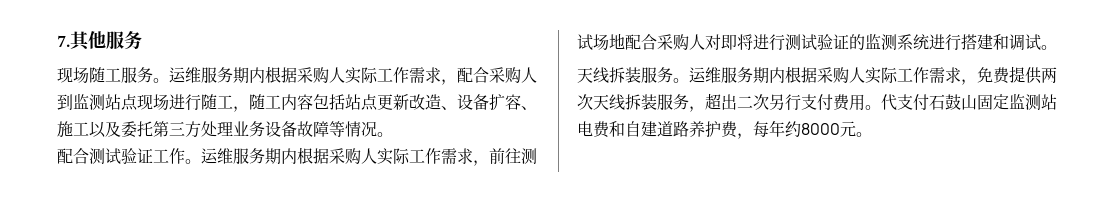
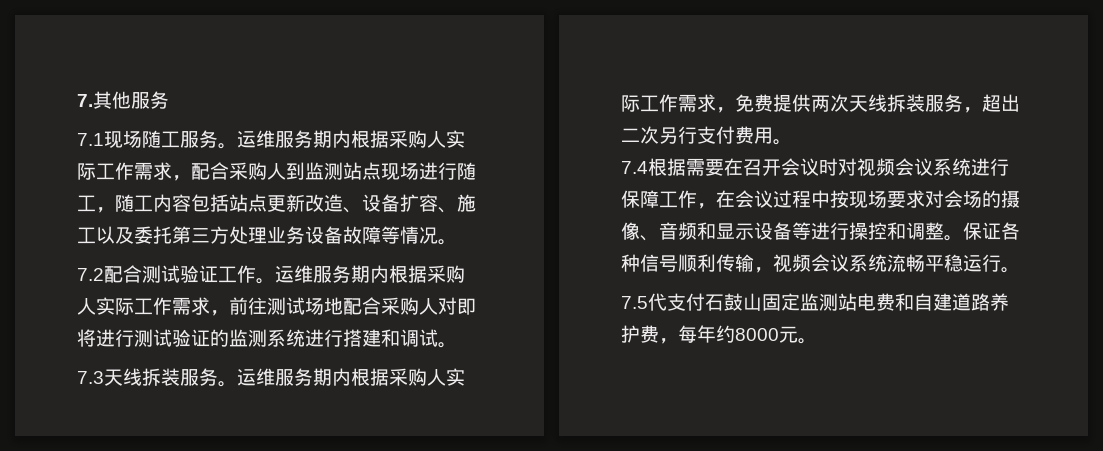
(142, 40) none -> [77,133,104,146] 7.1
(393, 134) none -> [77,268,104,281] 7.2
(1057, 47) none -> [77,371,104,384] 7.3
(881, 107) none -> [621,158,1009,176] [621,190,1020,209] [621,222,1020,241] [621,254,1020,273] [621,296,648,309] // 7.4根据需要在召开会议时对视频会议系统进行保障工作，在会议过程中按现场要求对会场的摄像、音频和显示设备等进行操控和调整。保证各种信号顺利传输，视频会议系统流畅平稳运行。 // 7.5

